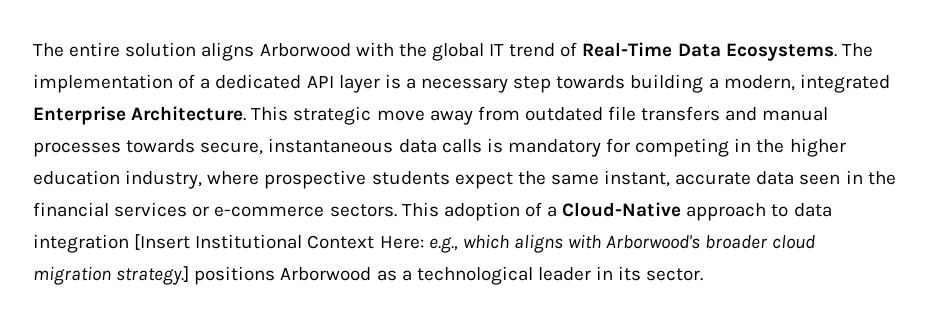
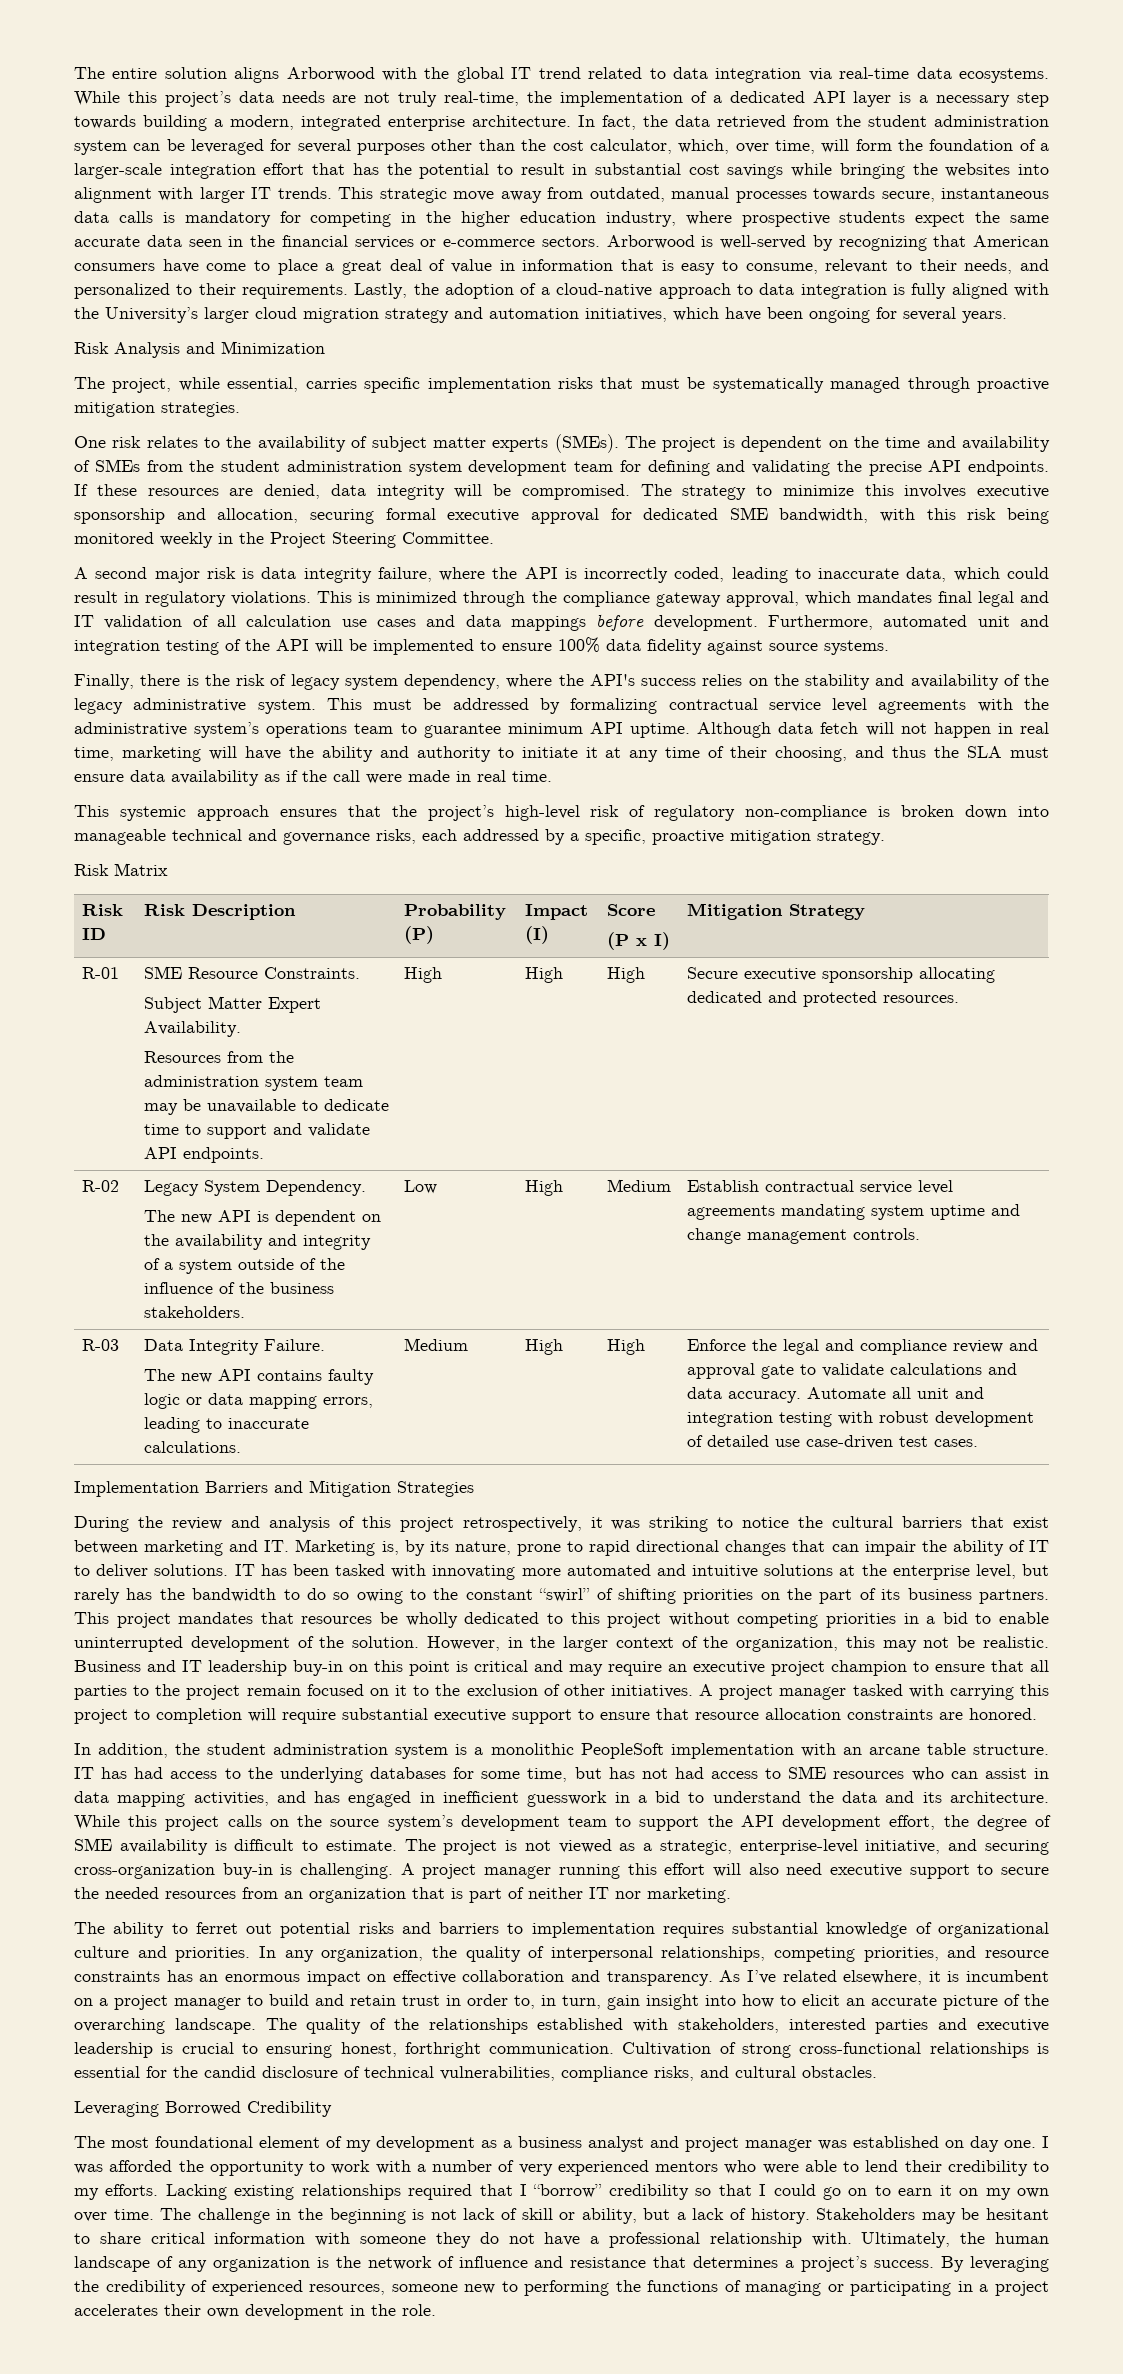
[560,42,873,61] of Real-Time Data Ecosystems. The -> [588,67,1049,83] [74,91,553,107] related to data integration via real-time data ecosystems. While this project’s data needs are not truly real-time, the
[33,106,247,125] Enterprise Architecture. -> [388,115,1049,131] [74,139,1050,155] [74,163,1050,179] [74,187,332,203] enterprise architecture. In fact, the data retrieved from the student administration system can be leveraged for several purposes other than the cost calculator, which, over time, will form the foundation of a larger-scale integration effort that has the potential to result in substantial cost savings while bringing the websites into alignment with larger IT trends.
[524,106,758,121] outdated file transfers and -> [589,187,665,202] outdated,
[604,170,671,187] instant, -> (1049, 219) none
[401,202,439,217] This -> [606,235,1049,251] [74,259,1049,275] [74,283,439,299] Arborwood is well-served by recognizing that American consumers have come to place a great deal of value in information that is easy to consume, relevant to their needs, and personalized to their requirements. Lastly, the
[562,202,682,217] Cloud-Native -> [556,283,653,297] cloud-native
[134,234,816,253] [33,266,704,285] [Insert Institutional Context Here: e.g., which aligns with Arborwood's broader cloud migration strategy.] positions Arborwood as a technological leader in its sector. -> [892,283,1050,299] [74,307,1007,323] [74,341,325,358] [74,377,1049,393] [74,402,240,417] [74,434,1050,453] [74,459,1049,476] [74,484,1049,500] [74,507,1049,524] [74,532,494,548] [74,567,1050,583] [74,591,1049,607] [74,614,1049,631] [74,637,889,655] [74,674,1049,690] [74,698,1050,714] [74,722,1049,738] [74,746,1050,762] [74,770,552,786] [74,805,1049,821] [74,829,885,845] [74,863,168,876] [81,904,123,916] [81,928,106,940] [143,904,296,920] [403,904,506,920] [403,926,434,944] [524,904,588,920] [524,926,549,944] [606,904,655,916] [606,932,670,950] [686,903,865,920] [81,967,119,979] [143,966,360,979] [143,996,321,1013] [143,1021,241,1037] [143,1051,294,1063] [143,1075,363,1091] [143,1099,389,1115] [143,1123,370,1139] [143,1147,264,1163] [403,967,442,983] [524,967,563,983] [606,967,645,983] [686,967,995,983] [686,991,959,1007] [81,1180,119,1192] [143,1180,366,1196] [143,1210,381,1226] [143,1234,371,1250] [143,1258,345,1274] [143,1282,334,1294] [143,1306,245,1318] [403,1180,437,1194] [524,1180,563,1196] [606,1179,671,1192] [686,1180,953,1194] [686,1204,1020,1220] [686,1228,920,1244] [81,1339,119,1351] [143,1339,325,1355] [143,1369,374,1385] [143,1393,373,1409] [143,1417,309,1433] [143,1441,241,1453] [403,1338,468,1351] [524,1339,563,1355] [606,1339,645,1355] [686,1339,1038,1355] [686,1363,1017,1379] [686,1387,984,1403] [686,1411,1034,1427] [686,1435,978,1449] [74,1480,474,1497] [74,1516,1049,1532] [74,1539,1050,1556] [74,1564,1049,1580] [74,1588,1050,1604] [74,1612,1049,1628] [74,1636,1049,1652] [74,1660,1049,1676] [74,1684,1049,1700] [74,1708,1037,1724] [74,1743,1050,1759] [74,1766,1049,1783] [74,1791,1050,1807] [74,1815,1051,1831] [74,1838,1049,1855] [74,1863,1049,1879] [74,1887,731,1903] [74,1922,1049,1938] [74,1946,1049,1962] [74,1970,1049,1986] [74,1994,1049,2010] [74,2018,1049,2034] [74,2042,1049,2058] [74,2066,877,2082] [74,2101,332,2117] [74,2136,1049,2152] [74,2160,1049,2176] [74,2184,1050,2200] [74,2208,1049,2224] [74,2232,1049,2248] [74,2256,1050,2272] [74,2280,1049,2296] [74,2304,436,2320] is fully aligned with the University’s larger cloud migration strategy and automation initiatives, which have been ongoing for several years. // Risk Analysis and Minimization // The project, while essential, carries specific implementation risks that must be systematically managed through proactive mitigation strategies. // One risk relates to the availability of subject matter experts (SMEs). The project is dependent on the time and availability of SMEs from the student administration system development team for defining and validating the precise API endpoints. If these resources are denied, data integrity will be compromised. The strategy to minimize this involves executive sponsorship and allocation, securing formal executive approval for dedicated SME bandwidth, with this risk being monitored weekly in the Project Steering Committee. // A second major risk is data integrity failure, where the API is incorrectly coded, leading to inaccurate data, which could result in regulatory violations. This is minimized through the compliance gateway approval, which mandates final legal and IT validation of all calculation use cases and data mappings before development. Furthermore, automated unit and integration testing of the API will be implemented to ensure 100% data fidelity against source systems. // Finally, there is the risk of legacy system dependency, where the API's success relies on the stability and availability of the legacy administrative system. This must be addressed by formalizing contractual service level agreements with the administrative system’s operations team to guarantee minimum API uptime. Although data fetch will not happen in real time, marketing will have the ability and authority to initiate it at any time of their choosing, and thus the SLA must ensure data availability as if the call were made in real time. // This systemic approach ensures that the project’s high-level risk of regulatory non-compliance is broken down into manageable technical and governance risks, each addressed by a specific, proactive mitigation strategy. // Risk Matrix // Risk ID | Risk Description | Probability (P) | Impact (I) | Score // (P x I) | Mitigation Strategy // R-01 | SME Resource Constraints. // Subject Matter Expert Availability. // Resources from the administration system team may be unavailable to dedicate time to support and validate API endpoints. | High | High | High | Secure executive sponsorship allocating dedicated and protected resources. // R-02 | Legacy System Dependency. // The new API is dependent on the availability and integrity of a system outside of the influence of the business stakeholders. | Low | High | Medium | Establish contractual service level agreements mandating system uptime and change management controls. // R-03 | Data Integrity Failure. // The new API contains faulty logic or data mapping errors, leading to inaccurate calculations. | Medium | High | High | Enforce the legal and compliance review and approval gate to validate calculations and data accuracy. Automate all unit and integration testing with robust development of detailed use case-driven test cases. // Implementation Barriers and Mitigation Strategies // During the review and analysis of this project retrospectively, it was striking to notice the cultural barriers that exist between marketing and IT. Marketing is, by its nature, prone to rapid directional changes that can impair the ability of IT to deliver solutions. IT has been tasked with innovating more automated and intuitive solutions at the enterprise level, but rarely has the bandwidth to do so owing to the constant “swirl” of shifting priorities on the part of its business partners. This project mandates that resources be wholly dedicated to this project without competing priorities in a bid to enable uninterrupted development of the solution. However, in the larger context of the organization, this may not be realistic. Business and IT leadership buy-in on this point is critical and may require an executive project champion to ensure that all parties to the project remain focused on it to the exclusion of other initiatives. A project manager tasked with carrying this project to completion will require substantial executive support to ensure that resource allocation constraints are honored. // In addition, the student administration system is a monolithic PeopleSoft implementation with an arcane table structure. IT has had access to the underlying databases for some time, but has not had access to SME resources who can assist in data mapping activities, and has engaged in inefficient guesswork in a bid to understand the data and its architecture. While this project calls on the source system’s development team to support the API development effort, the degree of SME availability is difficult to estimate. The project is not viewed as a strategic, enterprise-level initiative, and securing cross-organization buy-in is challenging. A project manager running this effort will also need executive support to secure the needed resources from an organization that is part of neither IT nor marketing. // The ability to ferret out potential risks and barriers to implementation requires substantial knowledge of organizational culture and priorities. In any organization, the quality of interpersonal relationships, competing priorities, and resource constraints has an enormous impact on effective collaboration and transparency. As I’ve related elsewhere, it is incumbent on a project manager to build and retain trust in order to, in turn, gain insight into how to elicit an accurate picture of the overarching landscape. The quality of the relationships established with stakeholders, interested parties and executive leadership is crucial to ensuring honest, forthright communication. Cultivation of strong cross-functional relationships is essential for the candid disclosure of technical vulnerabilities, compliance risks, and cultural obstacles. // Leveraging Borrowed Credibility // The most foundational element of my development as a business analyst and project manager was established on day one. I was afforded the opportunity to work with a number of very experienced mentors who were able to lend their credibility to my efforts. Lacking existing relationships required that I “borrow” credibility so that I could go on to earn it on my own over time. The challenge in the beginning is not lack of skill or ability, but a lack of history. Stakeholders may be hesitant to share critical information with someone they do not have a professional relationship with. Ultimately, the human landscape of any organization is the network of influence and resistance that determines a project’s success. By leveraging the credibility of experienced resources, someone new to performing the functions of managing or participating in a project accelerates their own development in the role.

